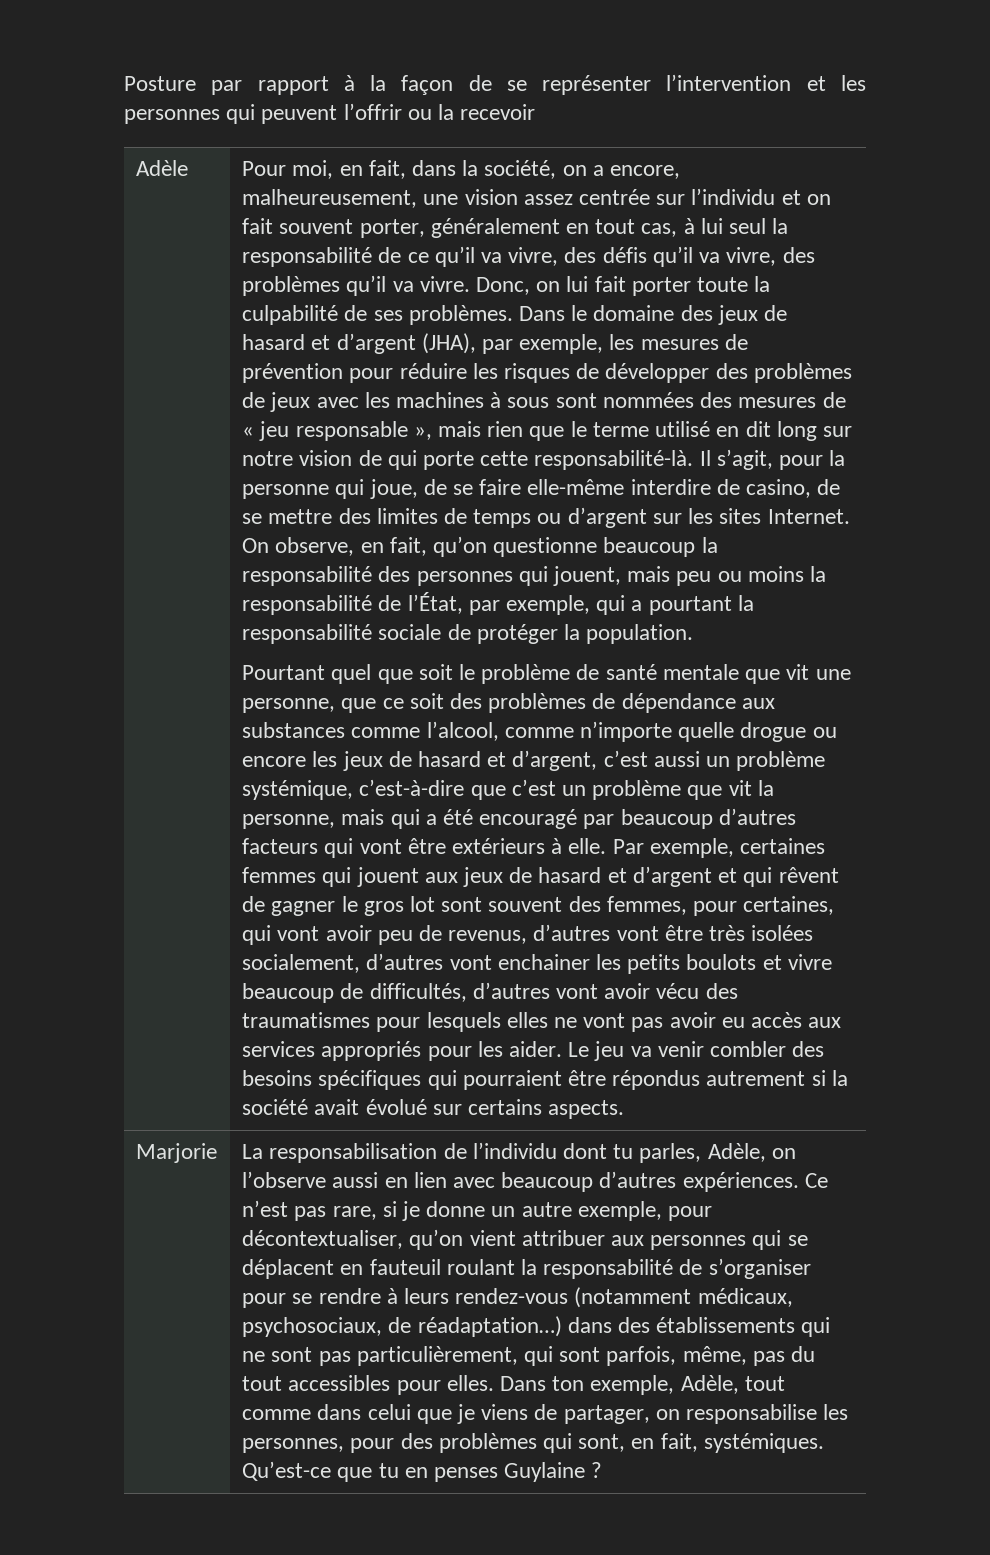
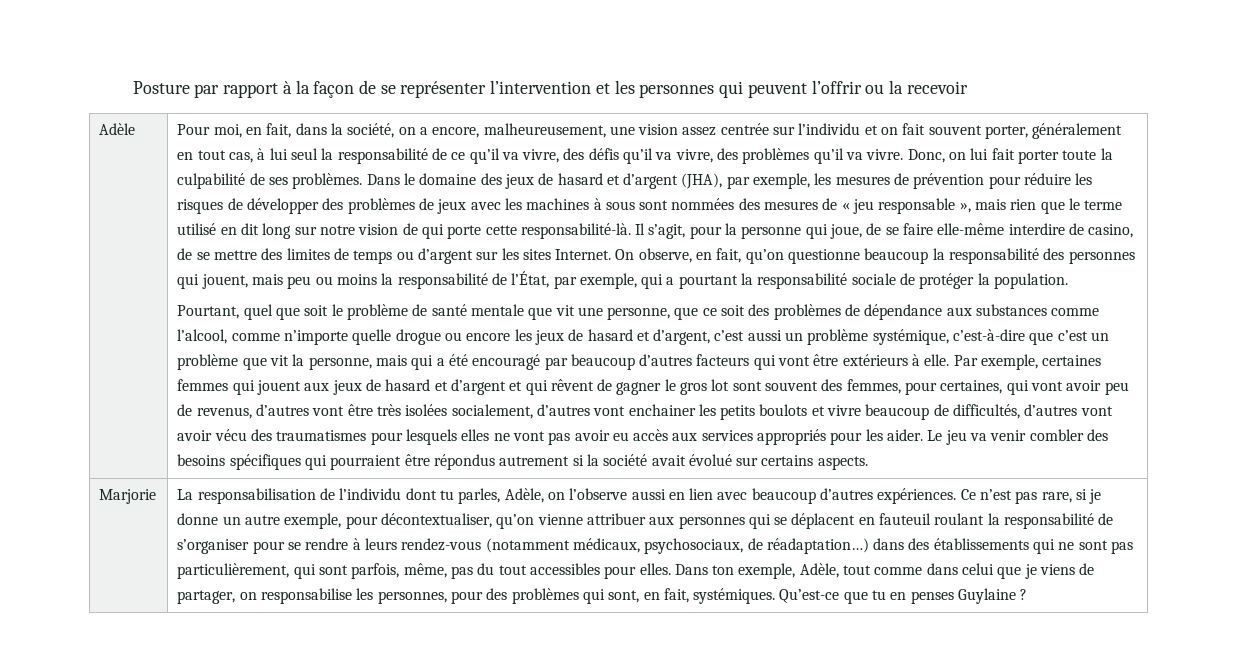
[242,665,326,680] Pourtant -> [177,305,240,319] Pourtant,
[469,1230,516,1246] vient -> [537,514,583,525] vienne

